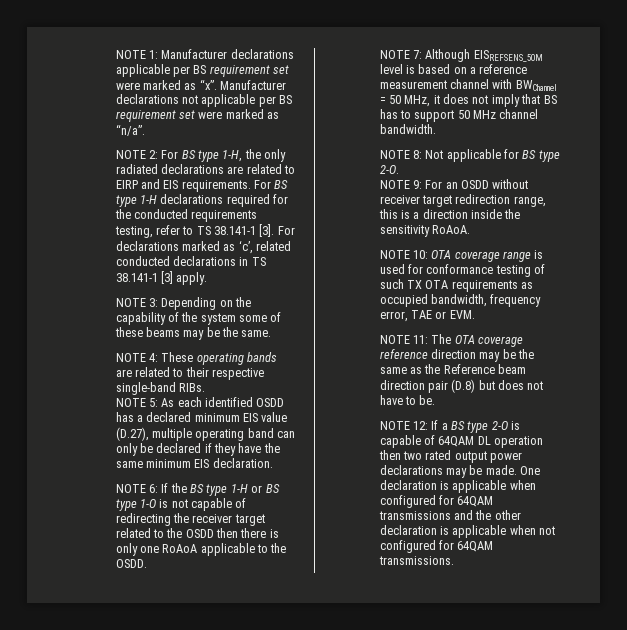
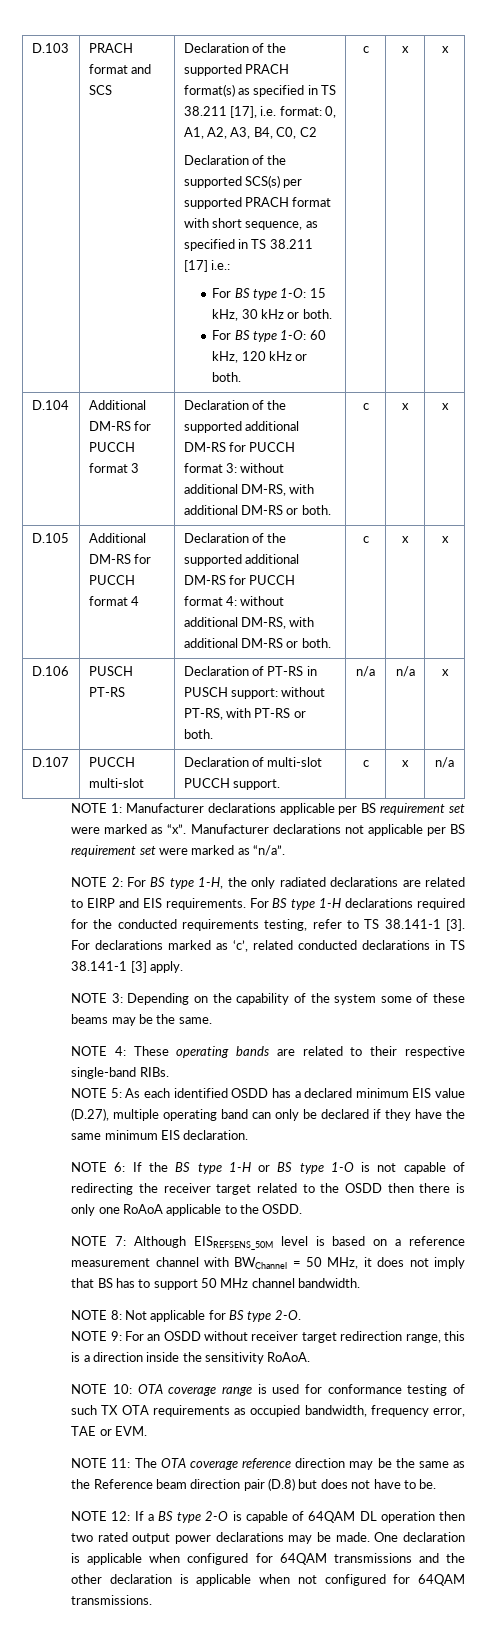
(115, 54) none -> [31,43,69,53] [88,43,133,53] [88,64,152,74] [88,85,112,95] [183,43,287,53] [183,64,290,76] [183,84,337,97] [183,106,337,118] [183,127,317,139] [183,155,287,165] [183,175,303,188] [183,197,332,209] [183,218,318,230] [183,239,313,251] [183,260,231,272] [212,288,326,300] [212,309,332,321] [212,330,326,342] [212,351,308,363] [212,372,242,382] [362,46,369,53] [402,46,409,53] [441,46,449,53] [31,400,69,410] [88,400,146,410] [88,421,152,431] [88,442,135,452] [88,463,140,473] [183,400,287,410] [183,421,300,433] [183,442,296,452] [183,463,285,473] [183,484,315,496] [183,505,331,515] [362,403,369,410] [402,403,409,410] [441,403,449,410] [31,533,69,543] [88,533,146,543] [88,554,152,564] [88,575,135,585] [88,596,140,606] [183,533,287,543] [183,554,300,566] [183,575,296,585] [183,596,285,606] [183,617,315,629] [183,638,331,648] [362,536,369,543] [402,536,409,543] [441,536,449,543] [31,666,69,676] [88,666,133,676] [88,687,125,697] [183,666,317,676] [183,687,326,699] [183,708,306,720] [183,729,213,739] [356,666,375,677] [395,666,415,677] [441,669,449,676] [31,757,69,767] [88,757,135,767] [88,778,144,788] [183,757,323,767] [183,778,281,790] [362,760,369,767] [402,760,409,767] [435,757,454,768] D.103 | PRACH format and SCS | Declaration of the supported PRACH format(s) as specified in TS 38.211 [17], i.e. format: 0, A1, A2, A3, B4, C0, C2 // Declaration of the supported SCS(s) per supported PRACH format with short sequence, as specified in TS 38.211 [17] i.e.: // For BS type 1-O: 15 kHz, 30 kHz or both. // For BS type 1-O: 60 kHz, 120 kHz or both. | c | x | x // D.104 | Additional DM-RS for PUCCH format 3 | Declaration of the supported additional DM-RS for PUCCH format 3: without additional DM-RS, with additional DM-RS or both. | c | x | x // D.105 | Additional DM-RS for PUCCH format 4 | Declaration of the supported additional DM-RS for PUCCH format 4: without additional DM-RS, with additional DM-RS or both. | c | x | x // D.106 | PUSCH PT-RS | Declaration of PT-RS in PUSCH support: without PT-RS, with PT-RS or both. | n/a | n/a | x // D.107 | PUCCH multi-slot | Declaration of multi-slot PUCCH support. | c | x | n/a //

